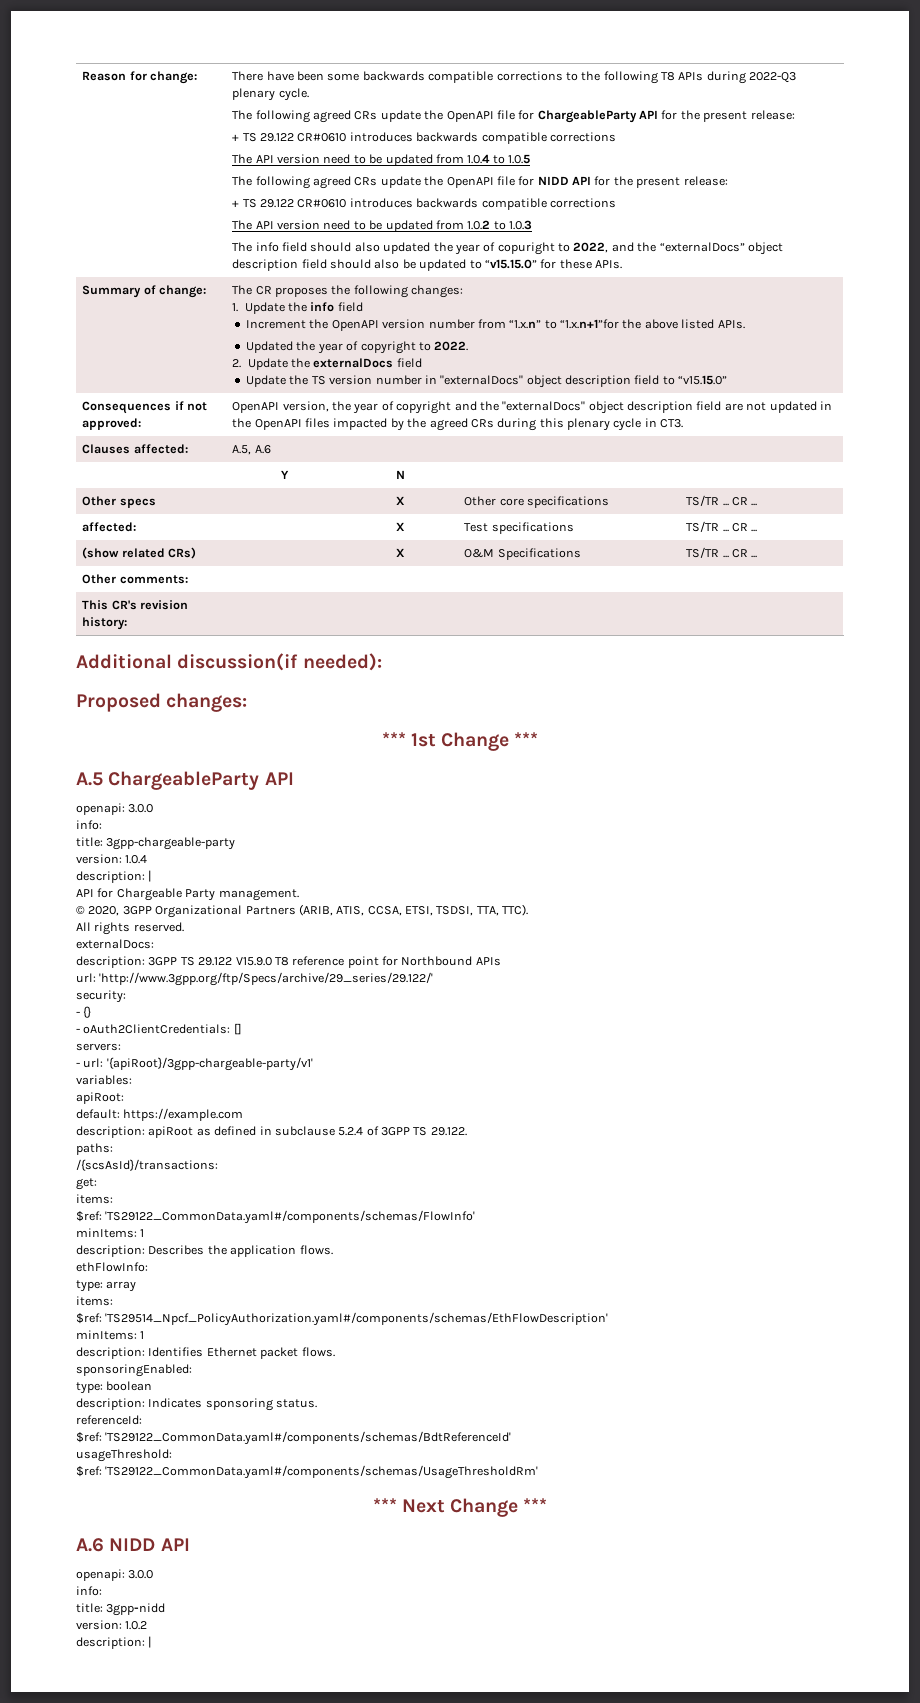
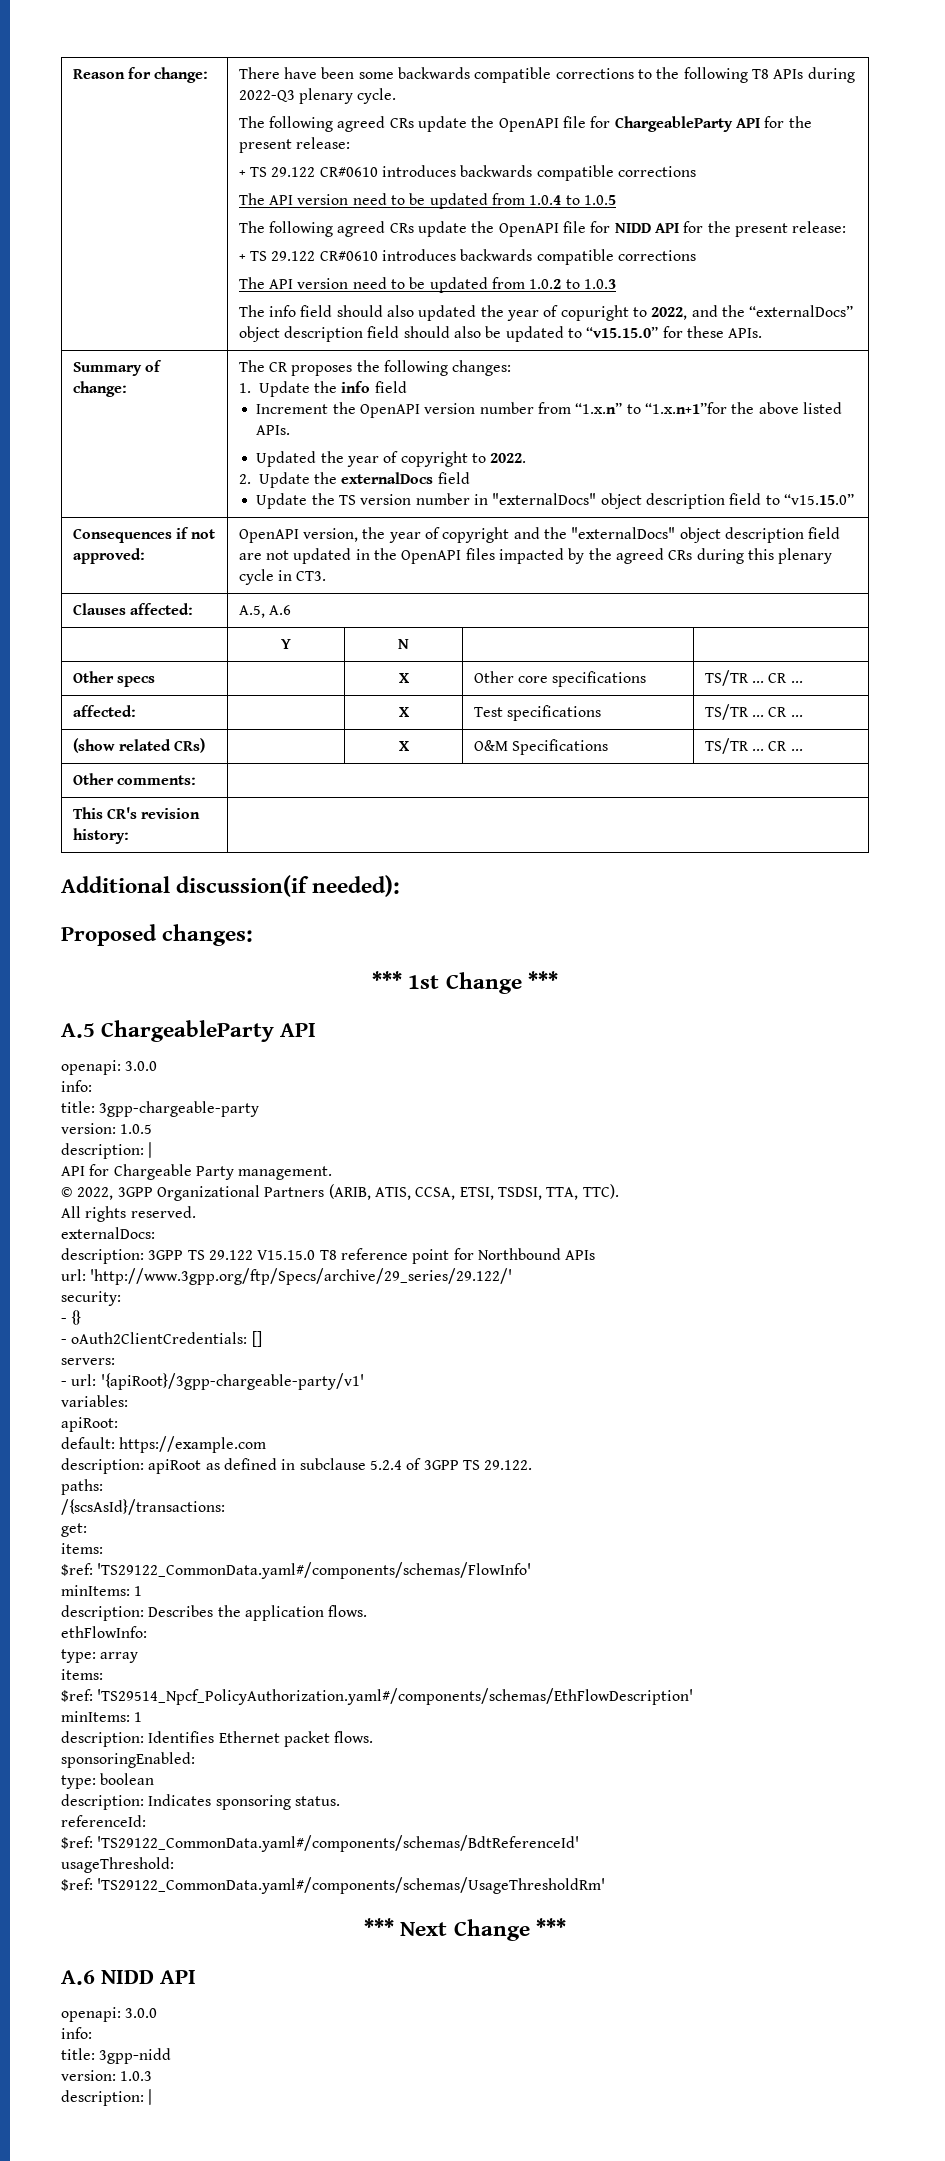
[125,855,148,864] 1.0.4 -> [120,1124,153,1134] 1.0.5
[88,906,120,916] 2020, -> [77,1187,114,1200] 2022,
[235,957,272,966] V15.9.0 -> [257,1250,316,1260] V15.15.0
[125,1621,148,1630] 1.0.2 -> [120,2071,153,2081] 1.0.3

